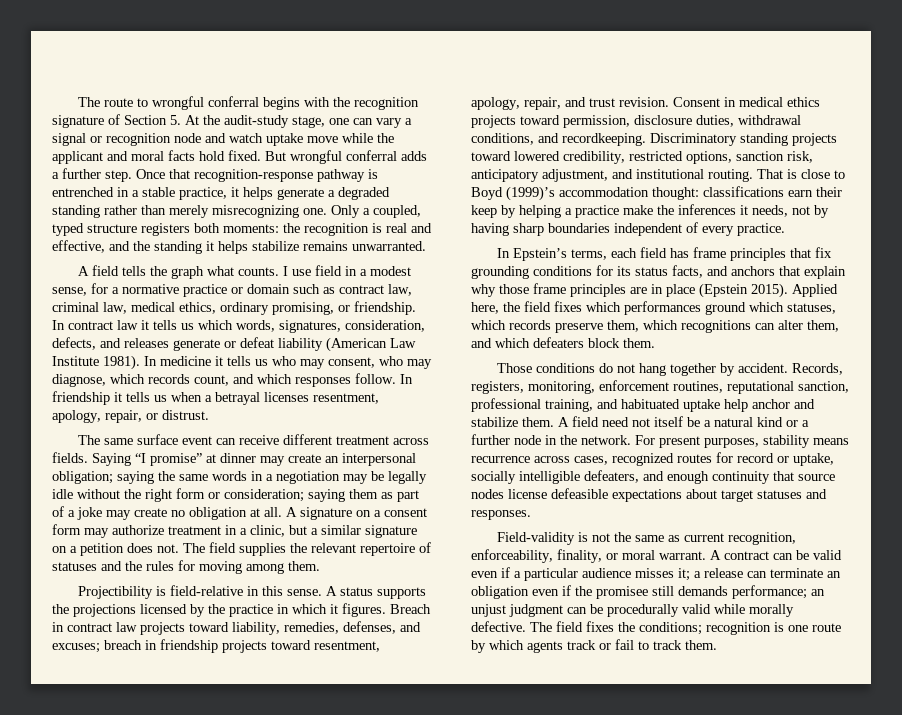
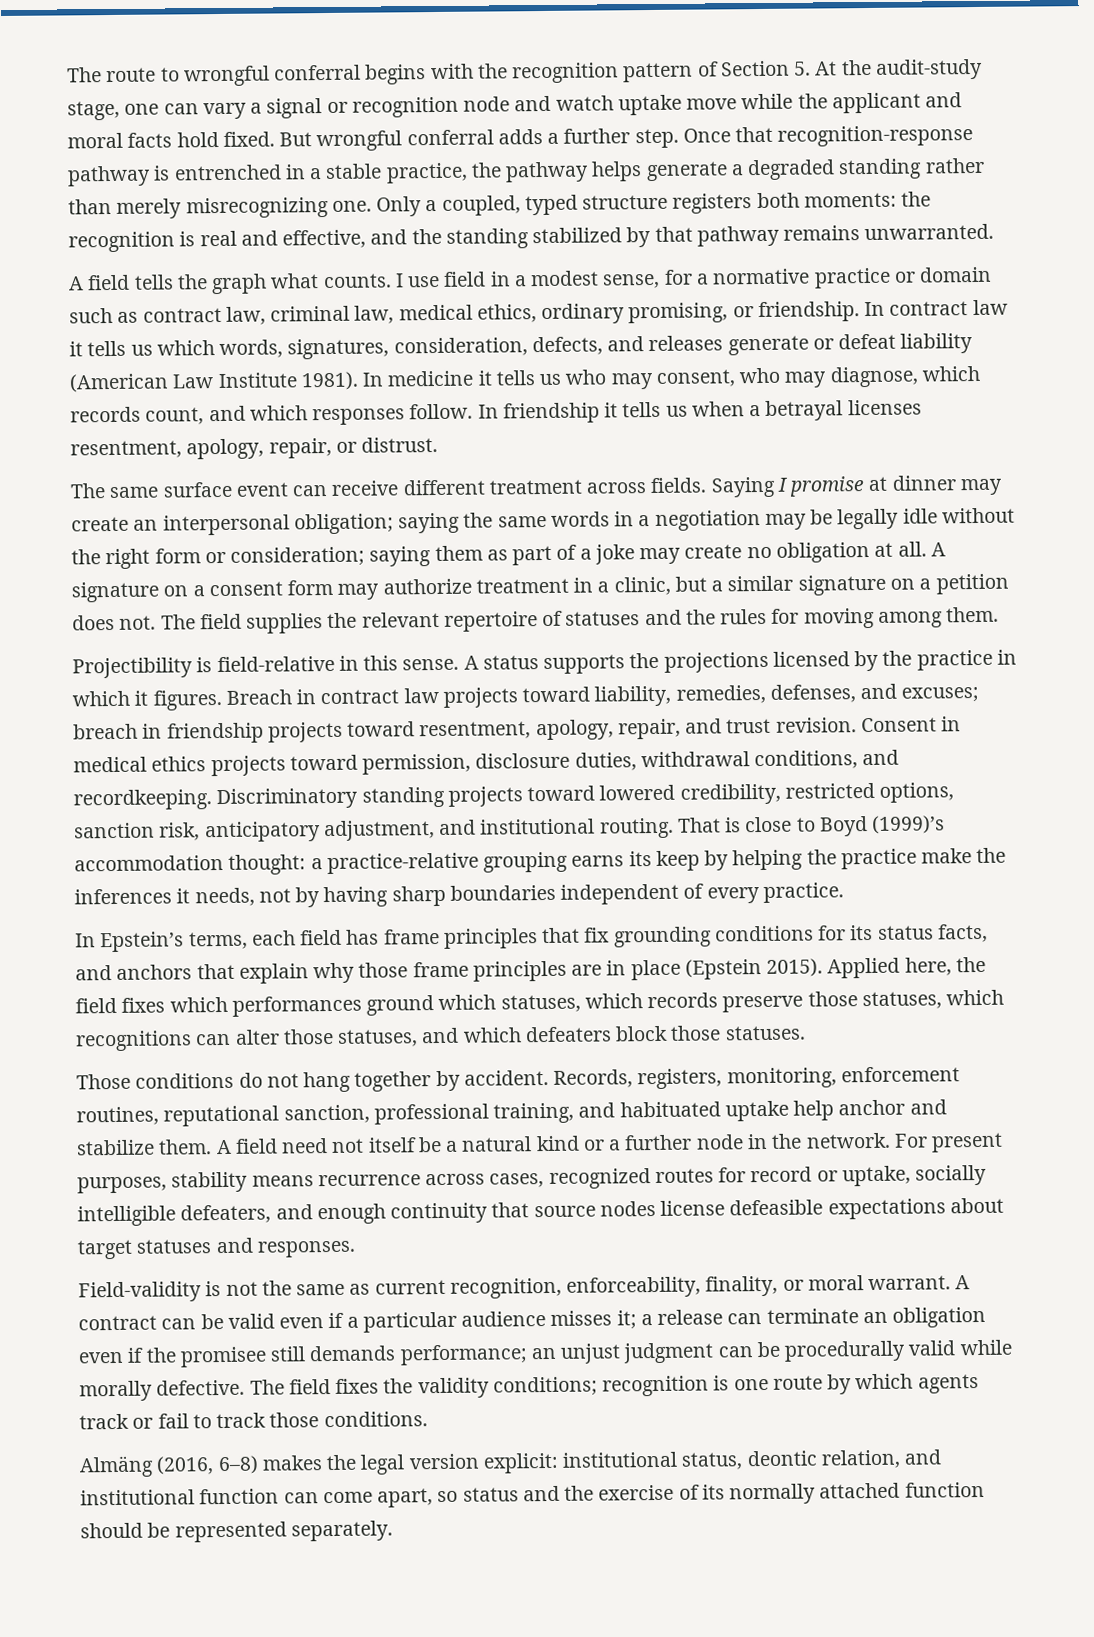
[52,115,104,128] signature -> [623,62,694,83] pattern
[231,187,239,197] it -> [470,161,590,183] the pathway
[206,241,299,254] it helps stabilize -> [532,225,780,248] stabilized by that pathway
[135,453,202,466] “I promise” -> [776,476,866,497] I promise
[703,186,842,197] classifications earn their -> [310,851,652,875] a practice-relative grouping earns its
[565,208,572,215] a -> [806,849,837,865] the
[607,320,639,332] them, -> [807,991,942,1010] those statuses,
[807,320,839,332] them, -> [282,1028,419,1047] those statuses,
[623,338,655,348] them. -> [670,1025,806,1041] those statuses.
(635, 627) none -> [417,1377,490,1399] validity
[685,640,717,650] them. -> [269,1411,428,1428] [79,1449,942,1478] [80,1481,985,1508] [80,1520,393,1543] those conditions. // Almäng (2016, 6–8) makes the legal version explicit: institutional status, deontic relation, and institutional function can come apart, so status and the exercise of its normally attached function should be represented separately.

